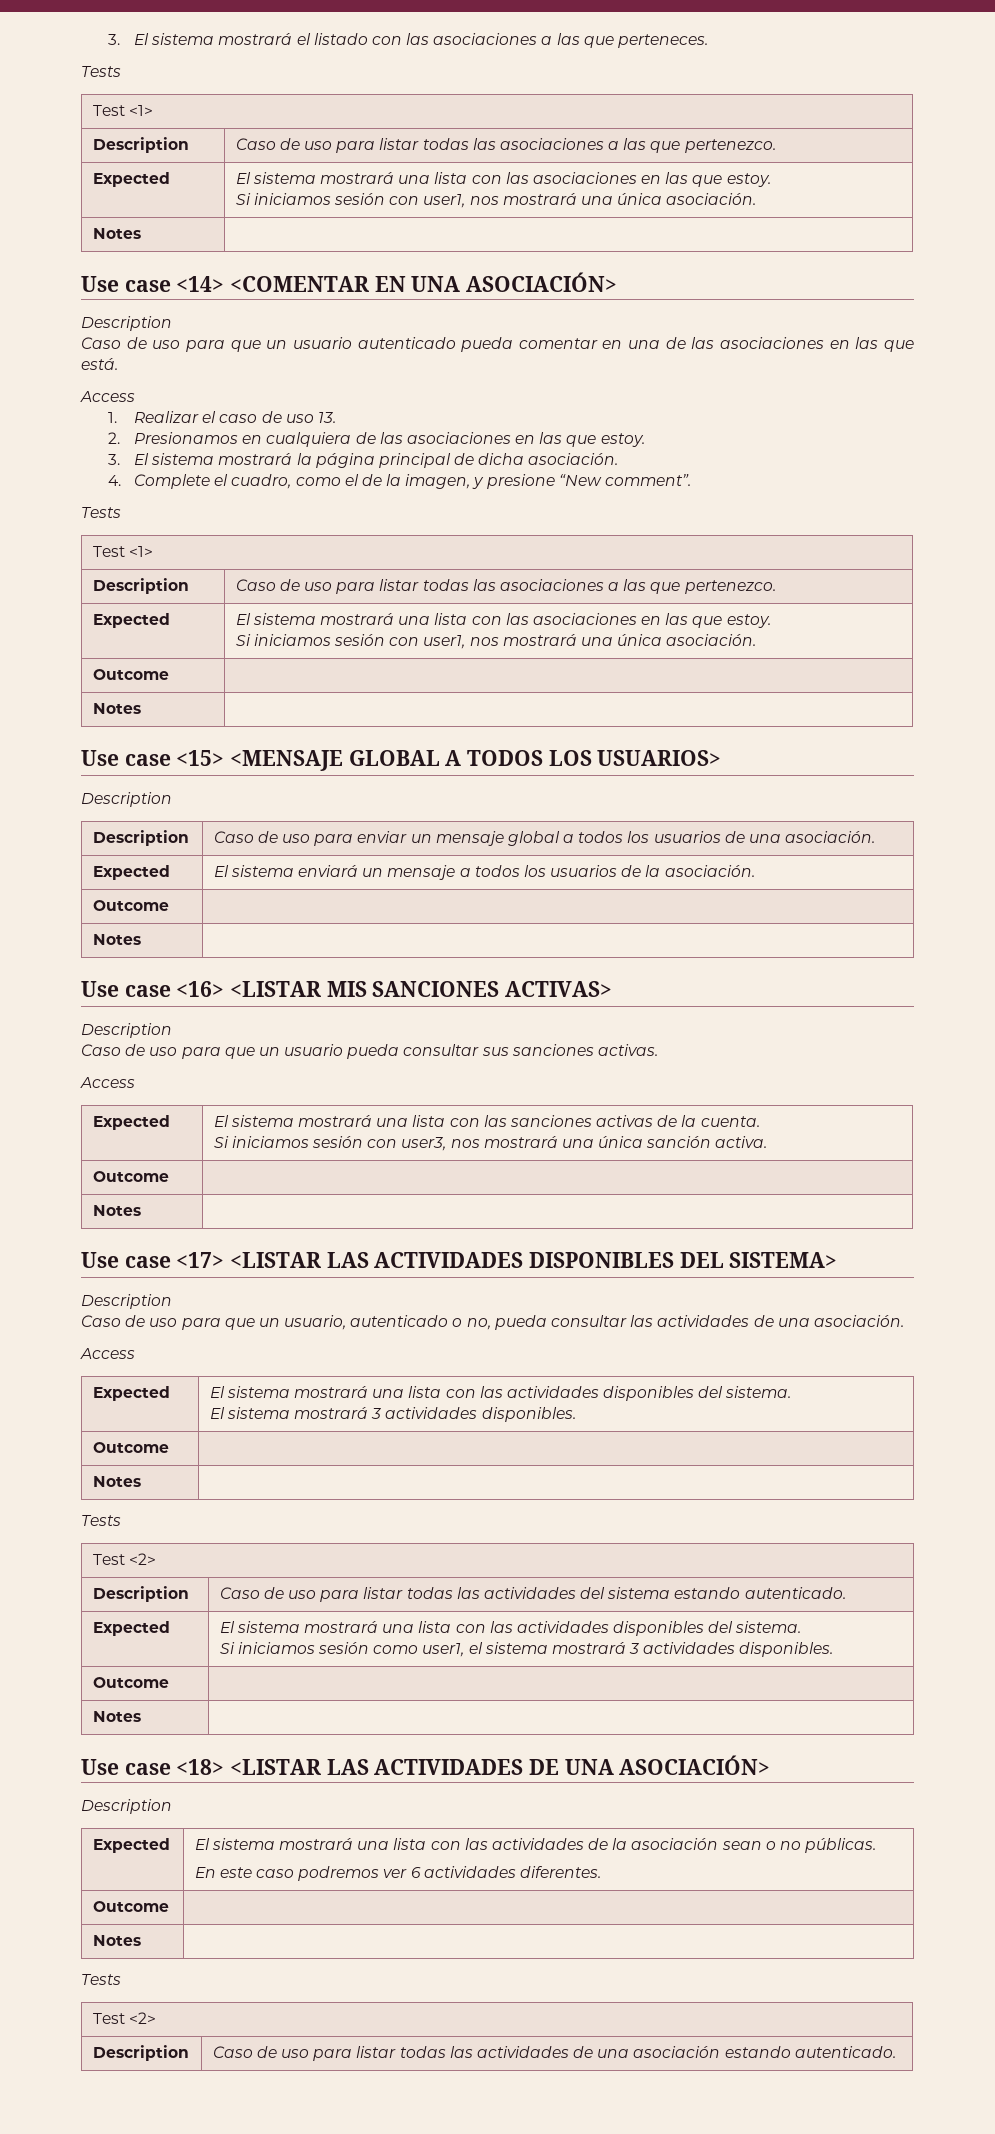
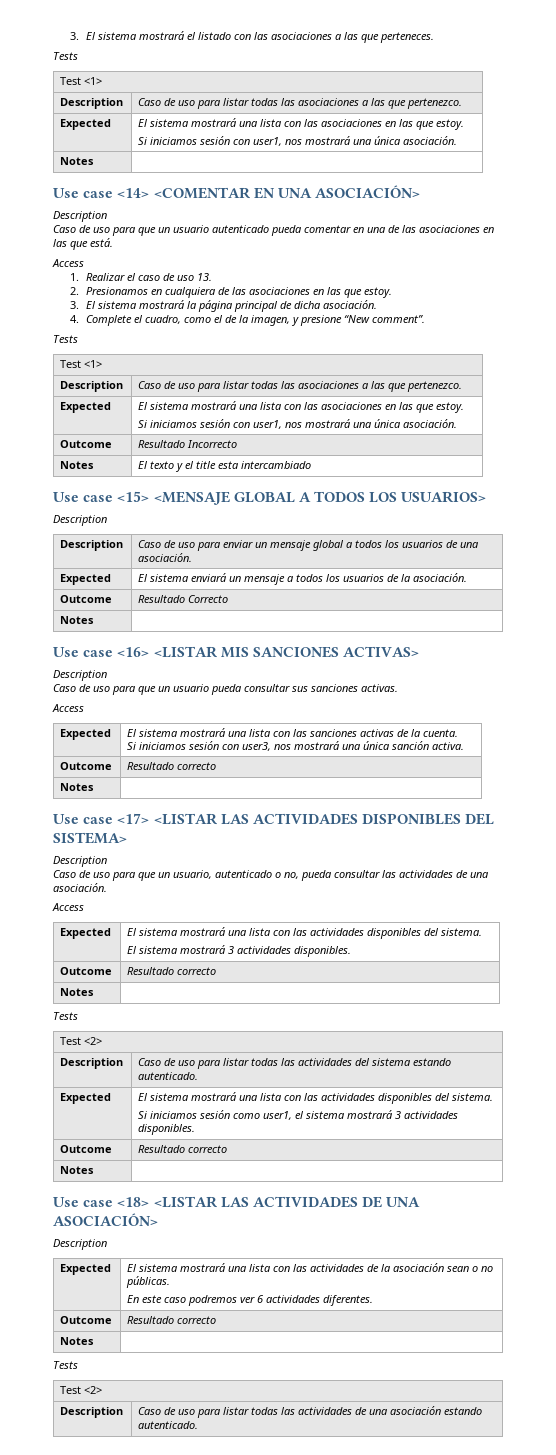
[92,703,141,714] // Notes | -> [138,440,238,448] [60,461,95,469] [138,461,312,472] Resultado Incorrecto // Notes | El texto y el title esta intercambiado
(169, 905) none -> [138,595,229,603] Resultado Correcto
(169, 1176) none -> [127,762,217,770] Resultado correcto
(169, 1447) none -> [127,967,217,975] Resultado correcto
(169, 1682) none -> [138,1145,228,1153] Resultado correcto
(169, 1906) none -> [127,1316,217,1324] Resultado correcto

